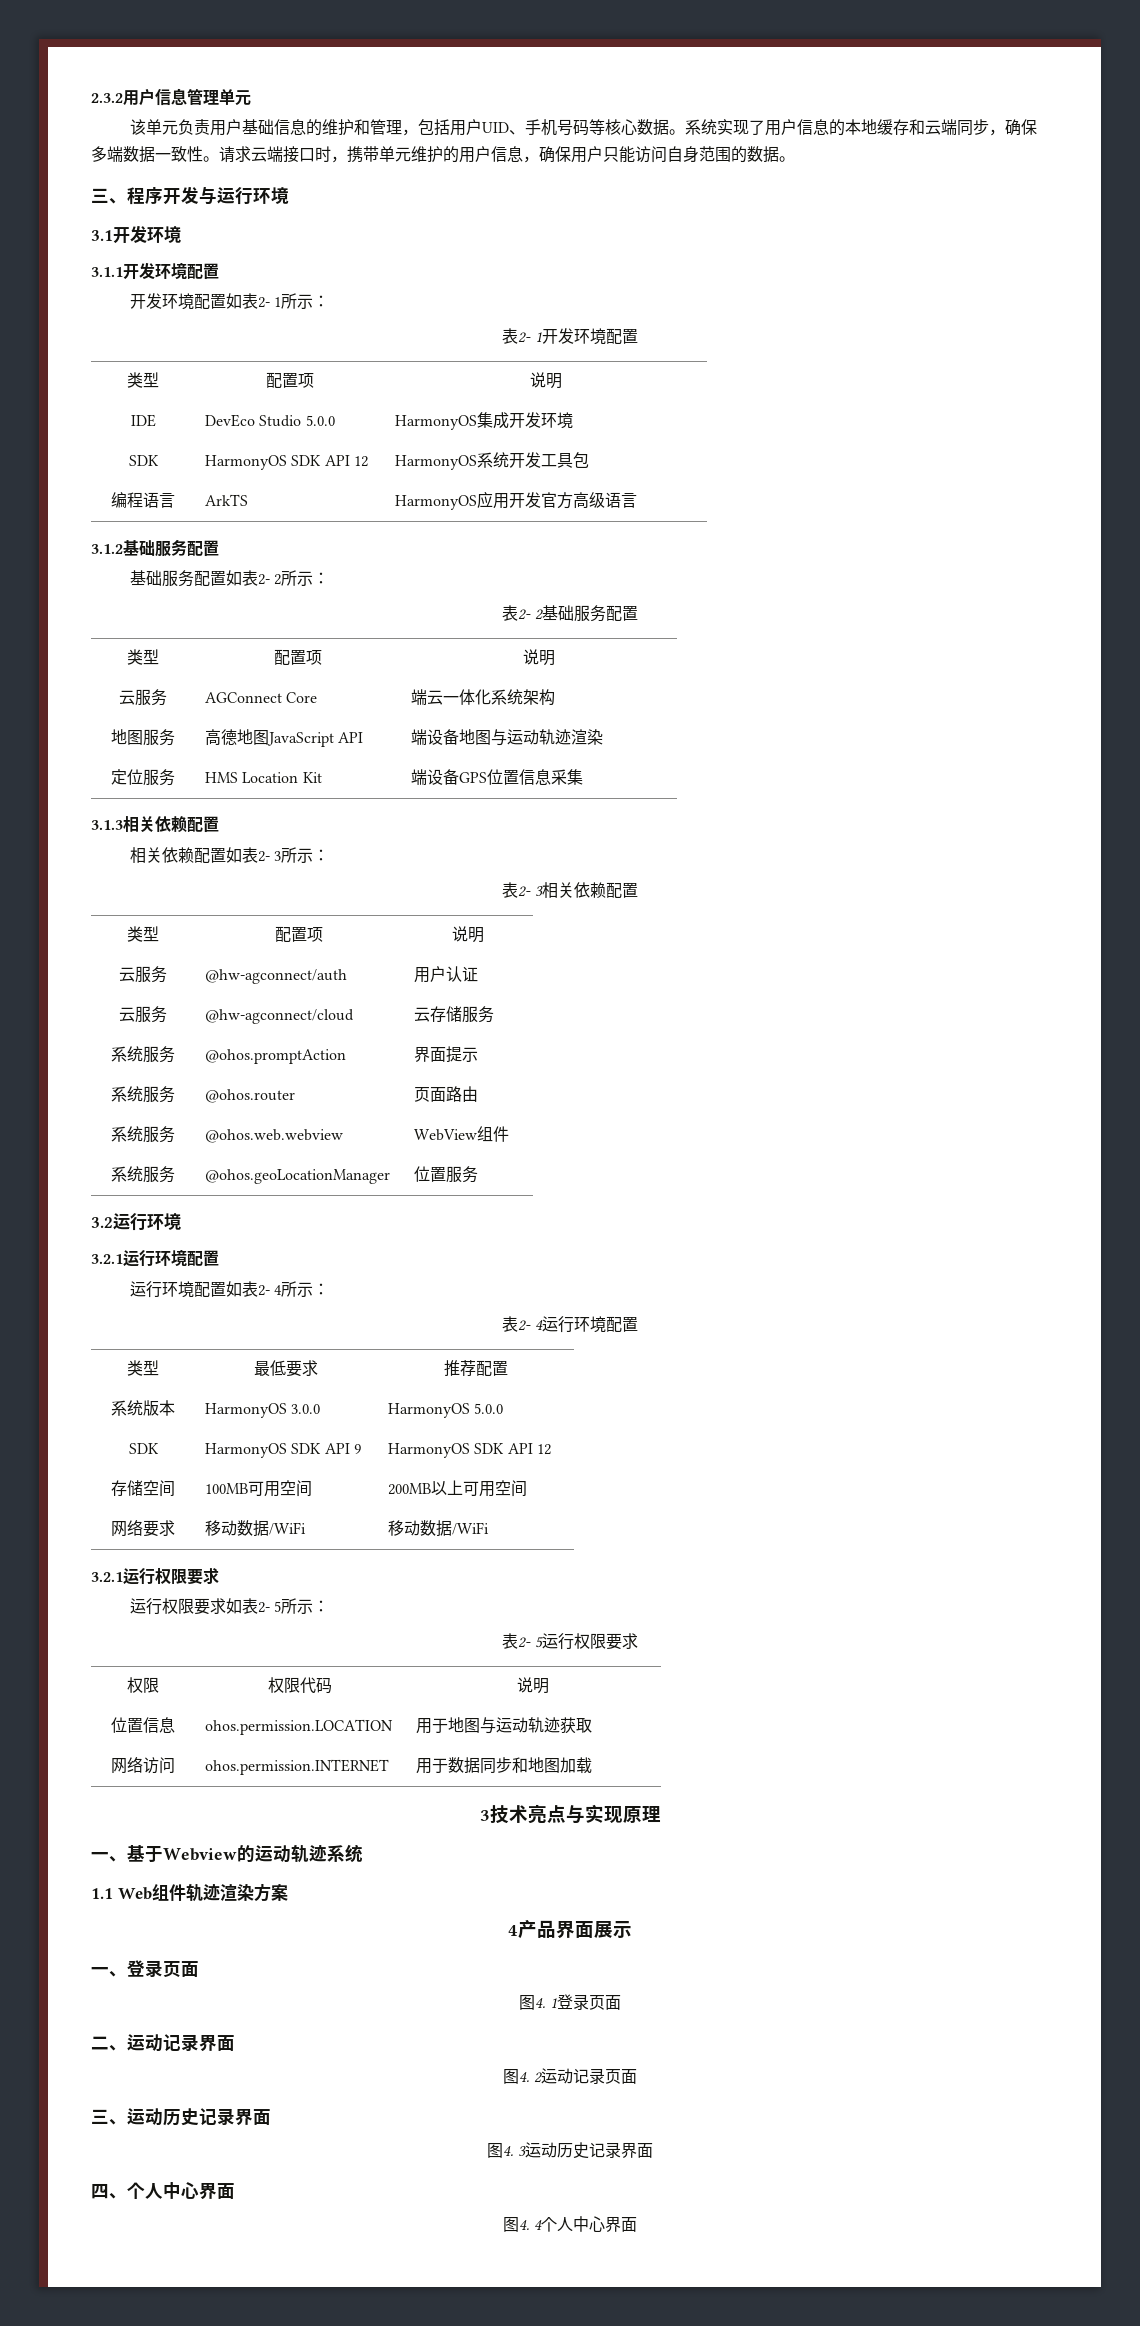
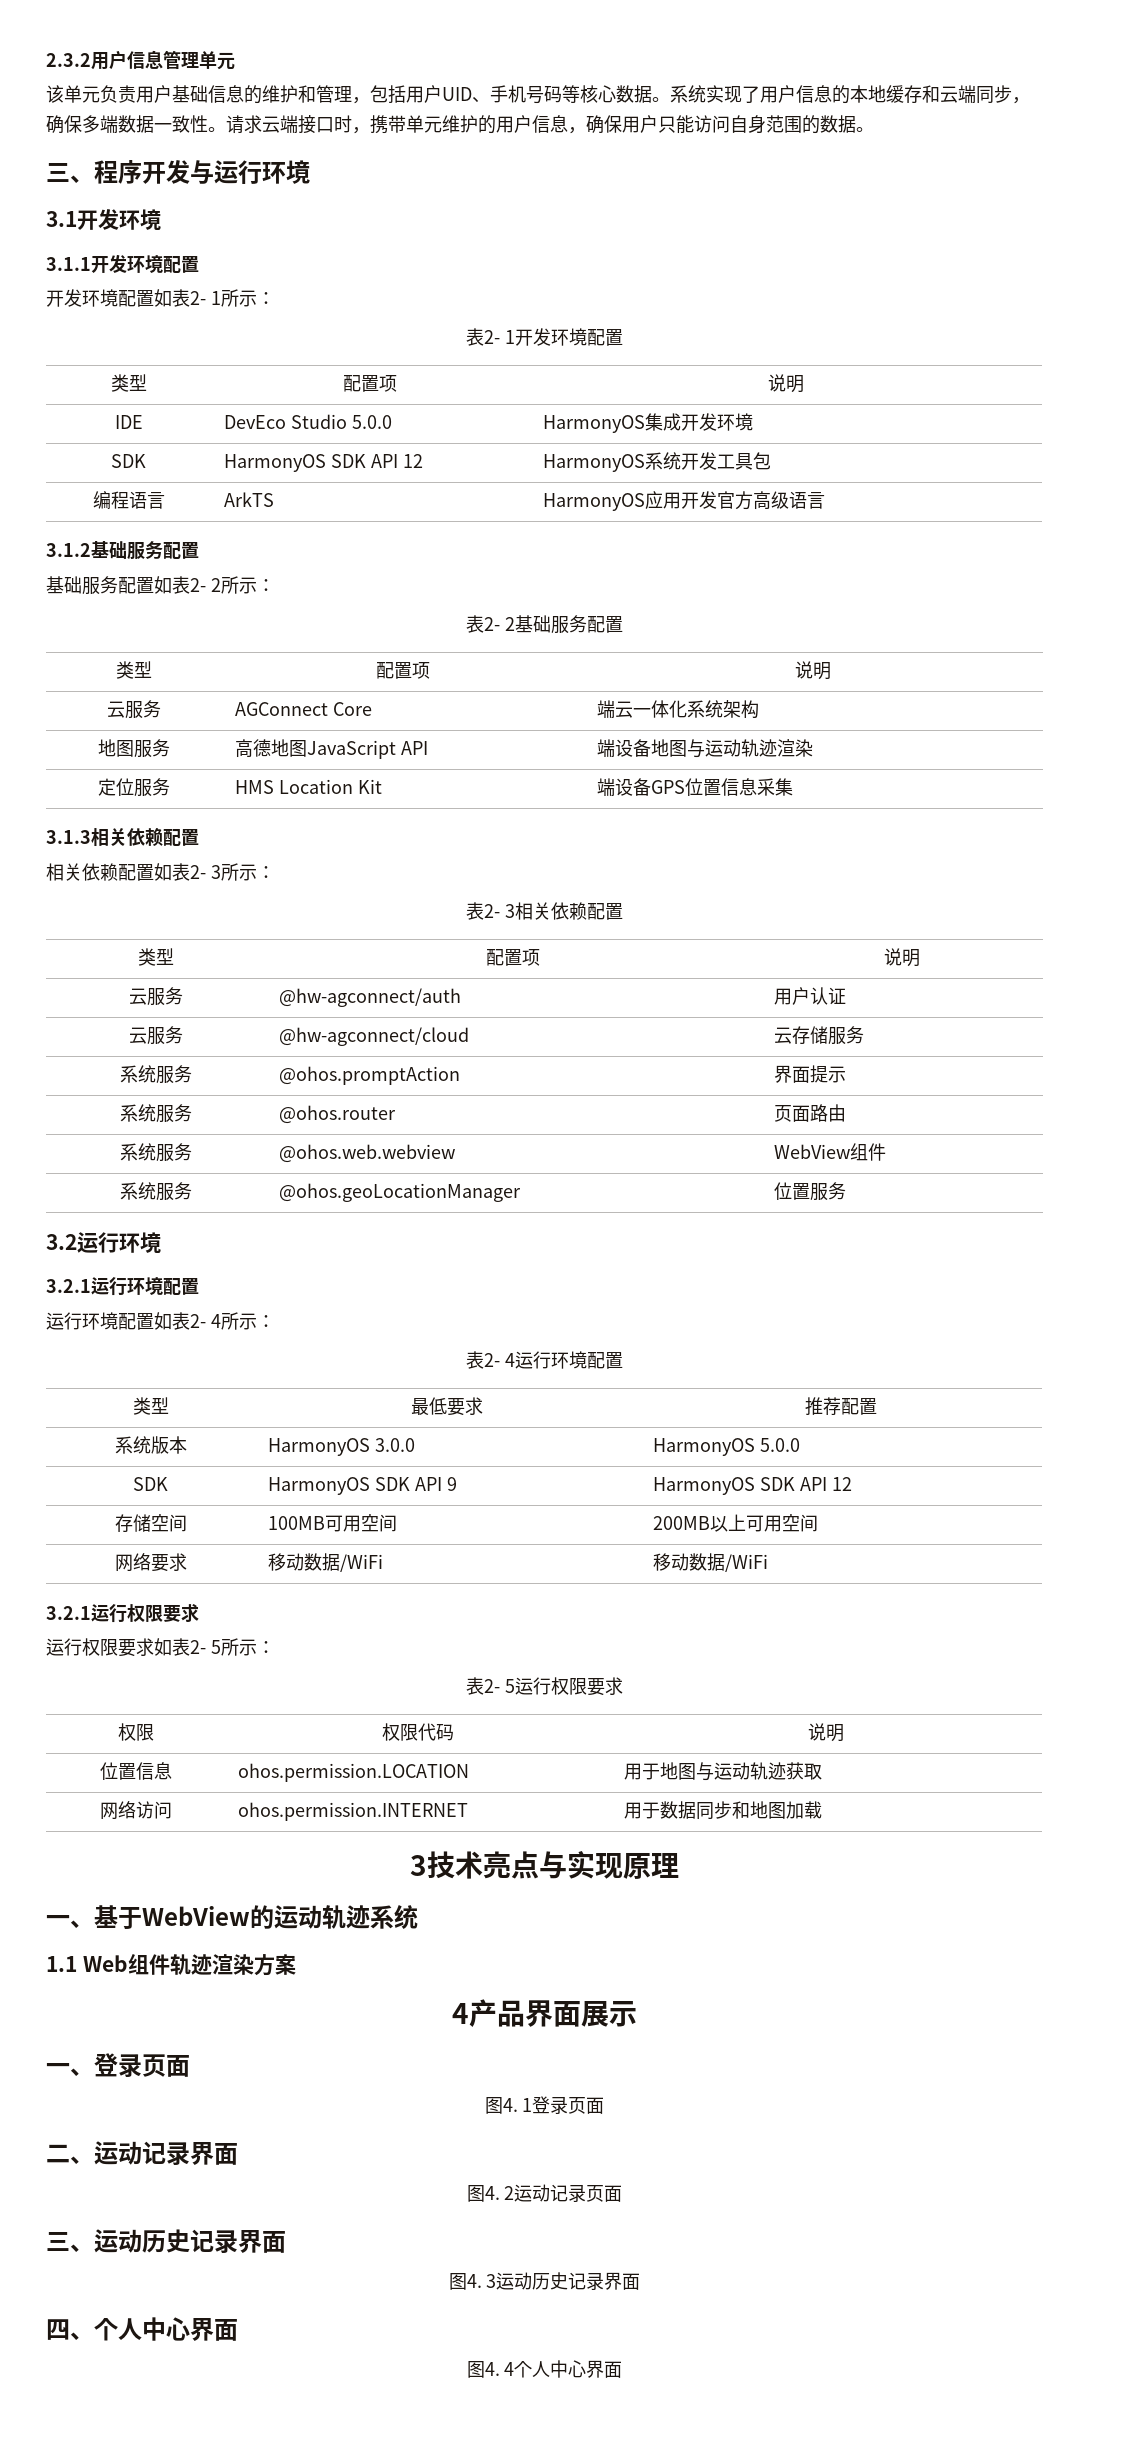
[163,1848,237,1861] Webview -> [142,1906,250,1926] WebView

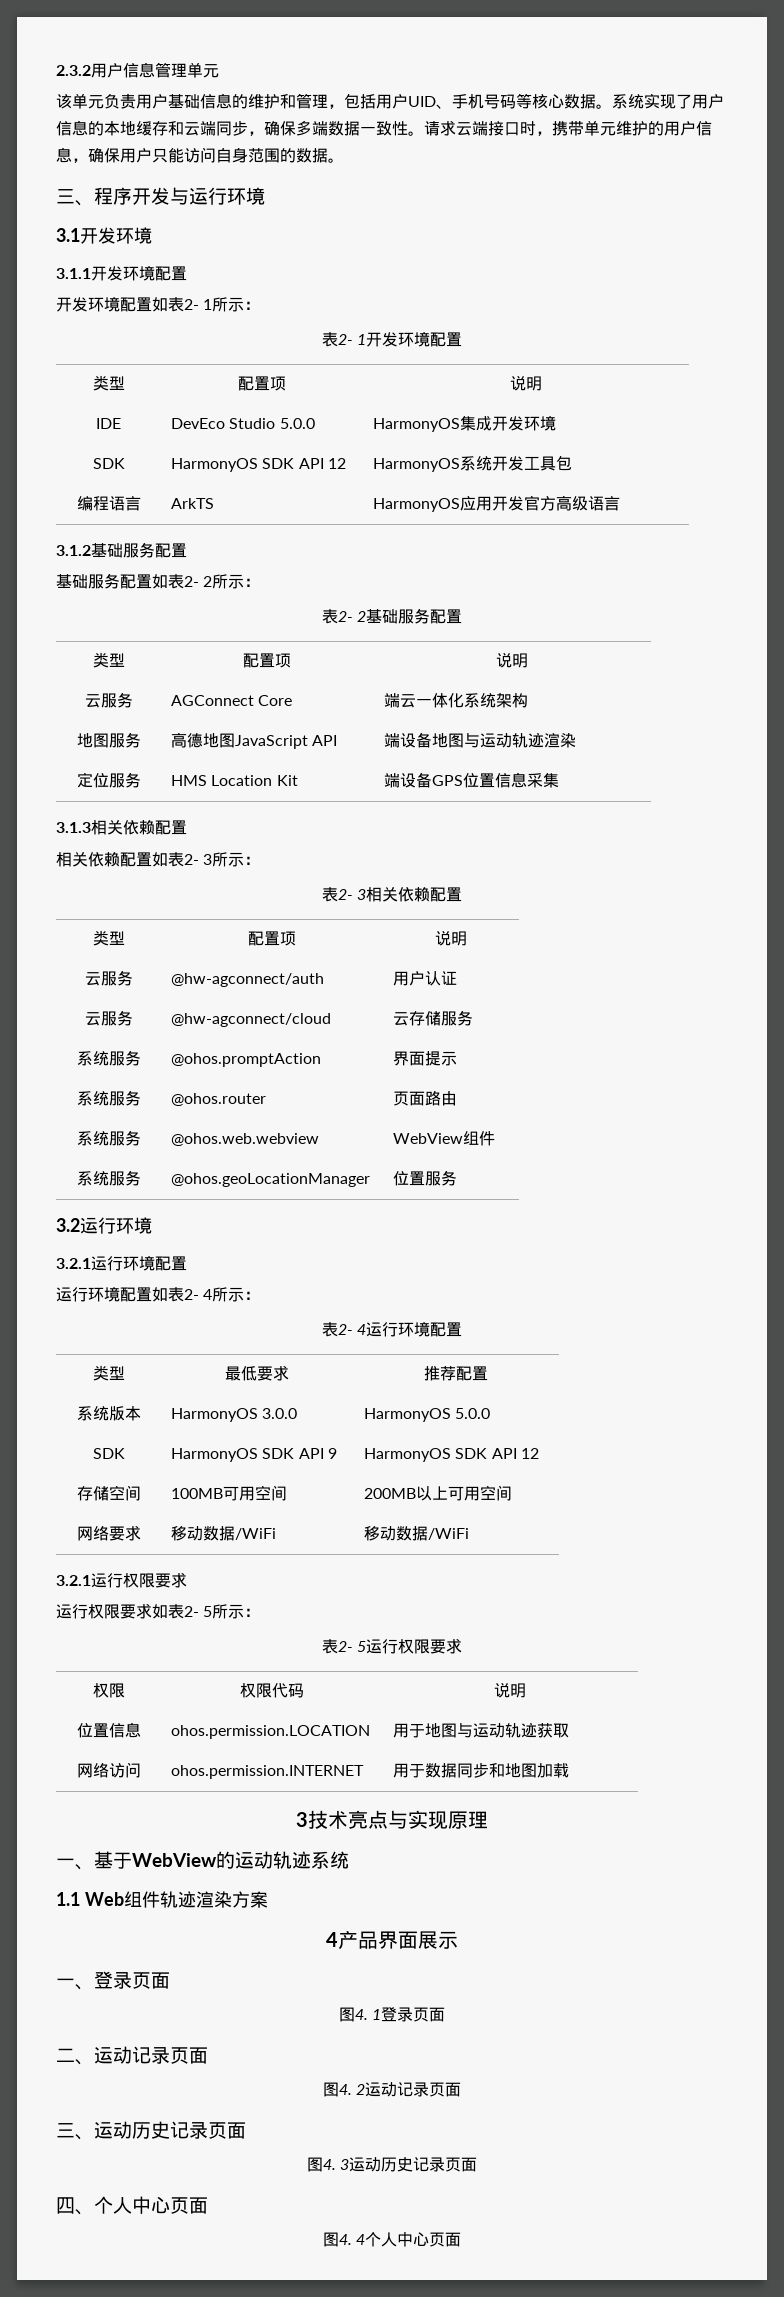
[190,2142,214,2165] 界 -> [170,2047,189,2064] 页
[238,2230,262,2253] 界 -> [208,2122,227,2139] 页
[604,2272,623,2290] 界 -> [445,2157,462,2172] 页
[190,2318,214,2341] 界 -> [170,2197,189,2214] 页
[586,2360,605,2378] 界 -> [429,2232,446,2247] 页

